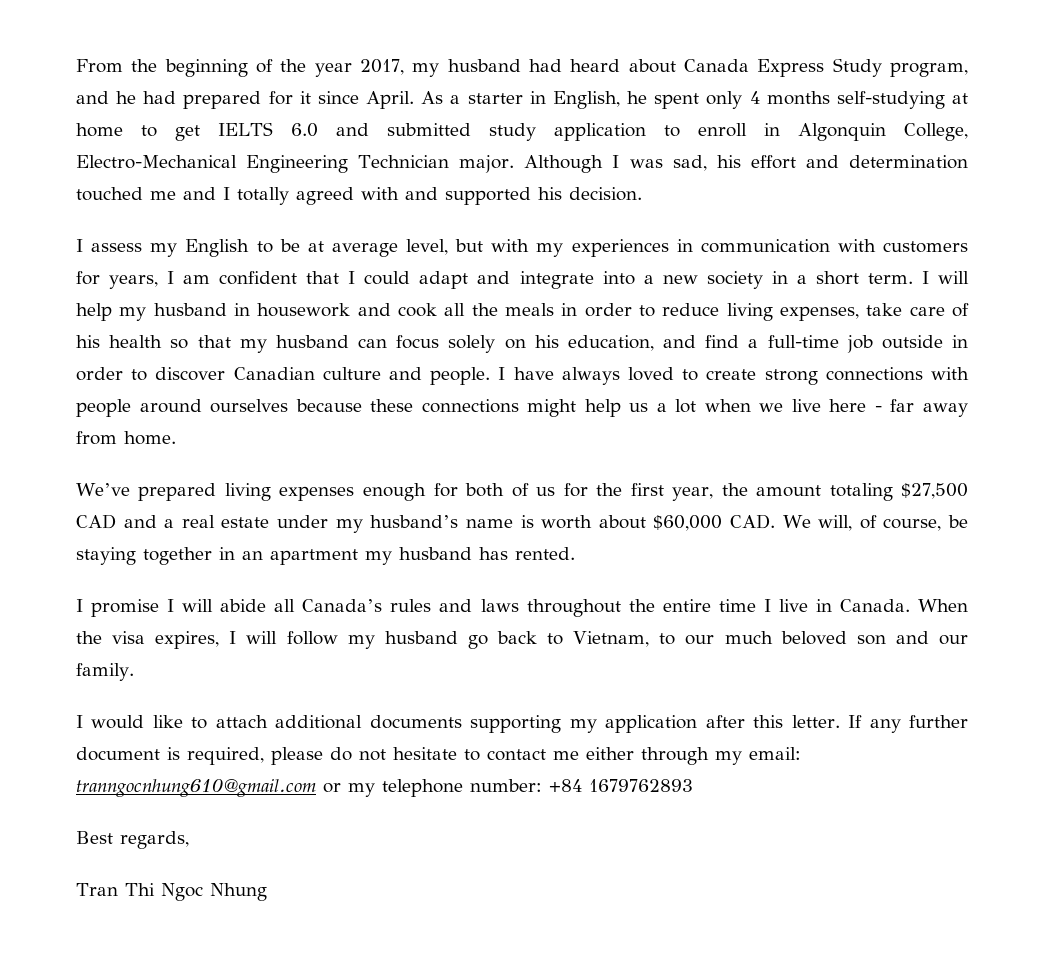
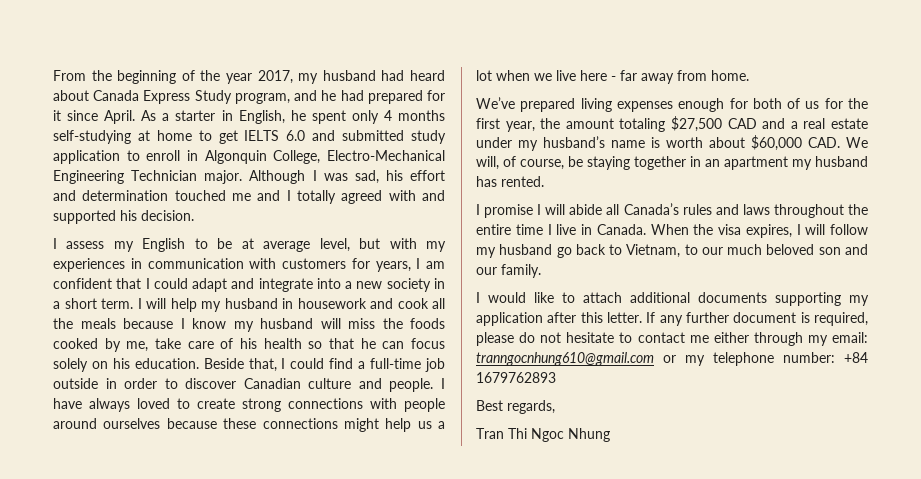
[561,303,859,321] in order to reduce living expenses, -> [123,318,445,332] [53,338,149,352] because I know my husband will miss the foods cooked by me,
[239,335,349,353] my husband -> [360,338,376,349] he
[567,335,697,351] education, and -> [134,358,325,372] education. Beside that, I could

